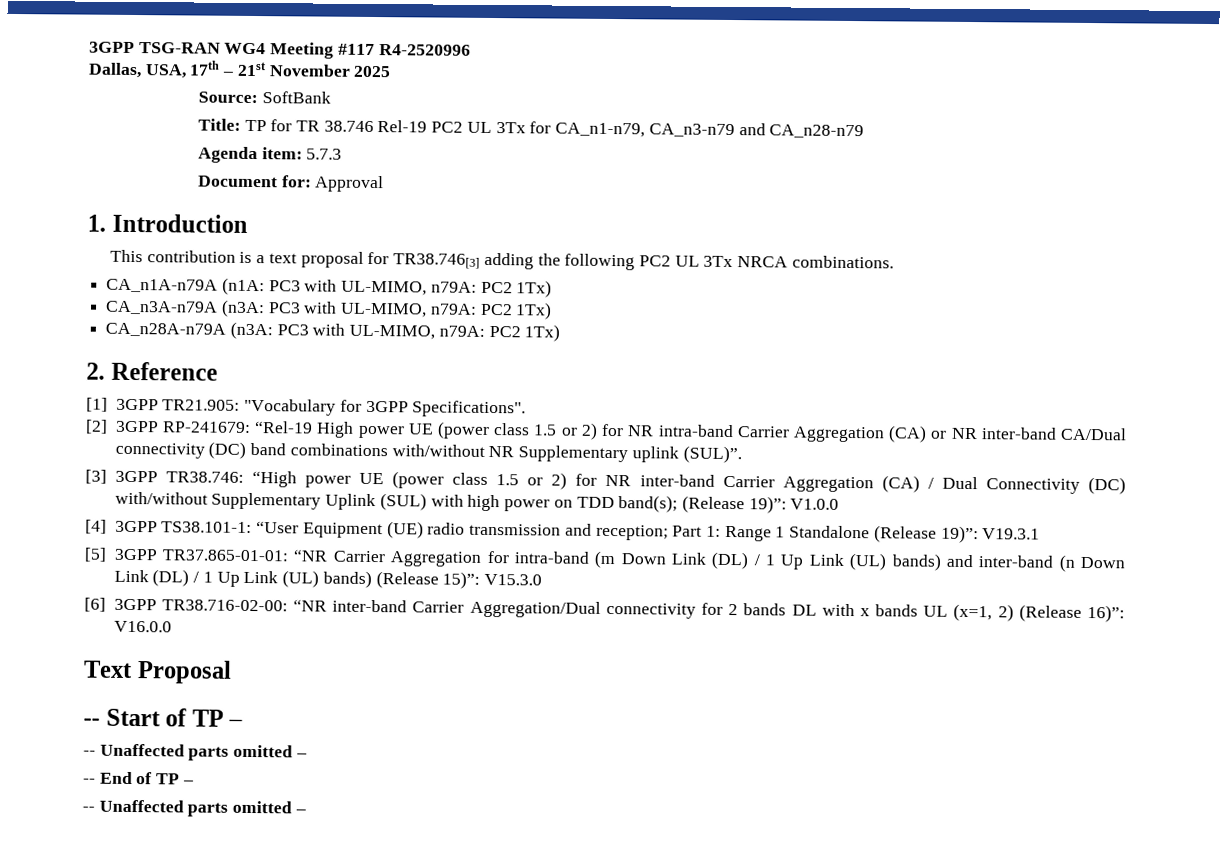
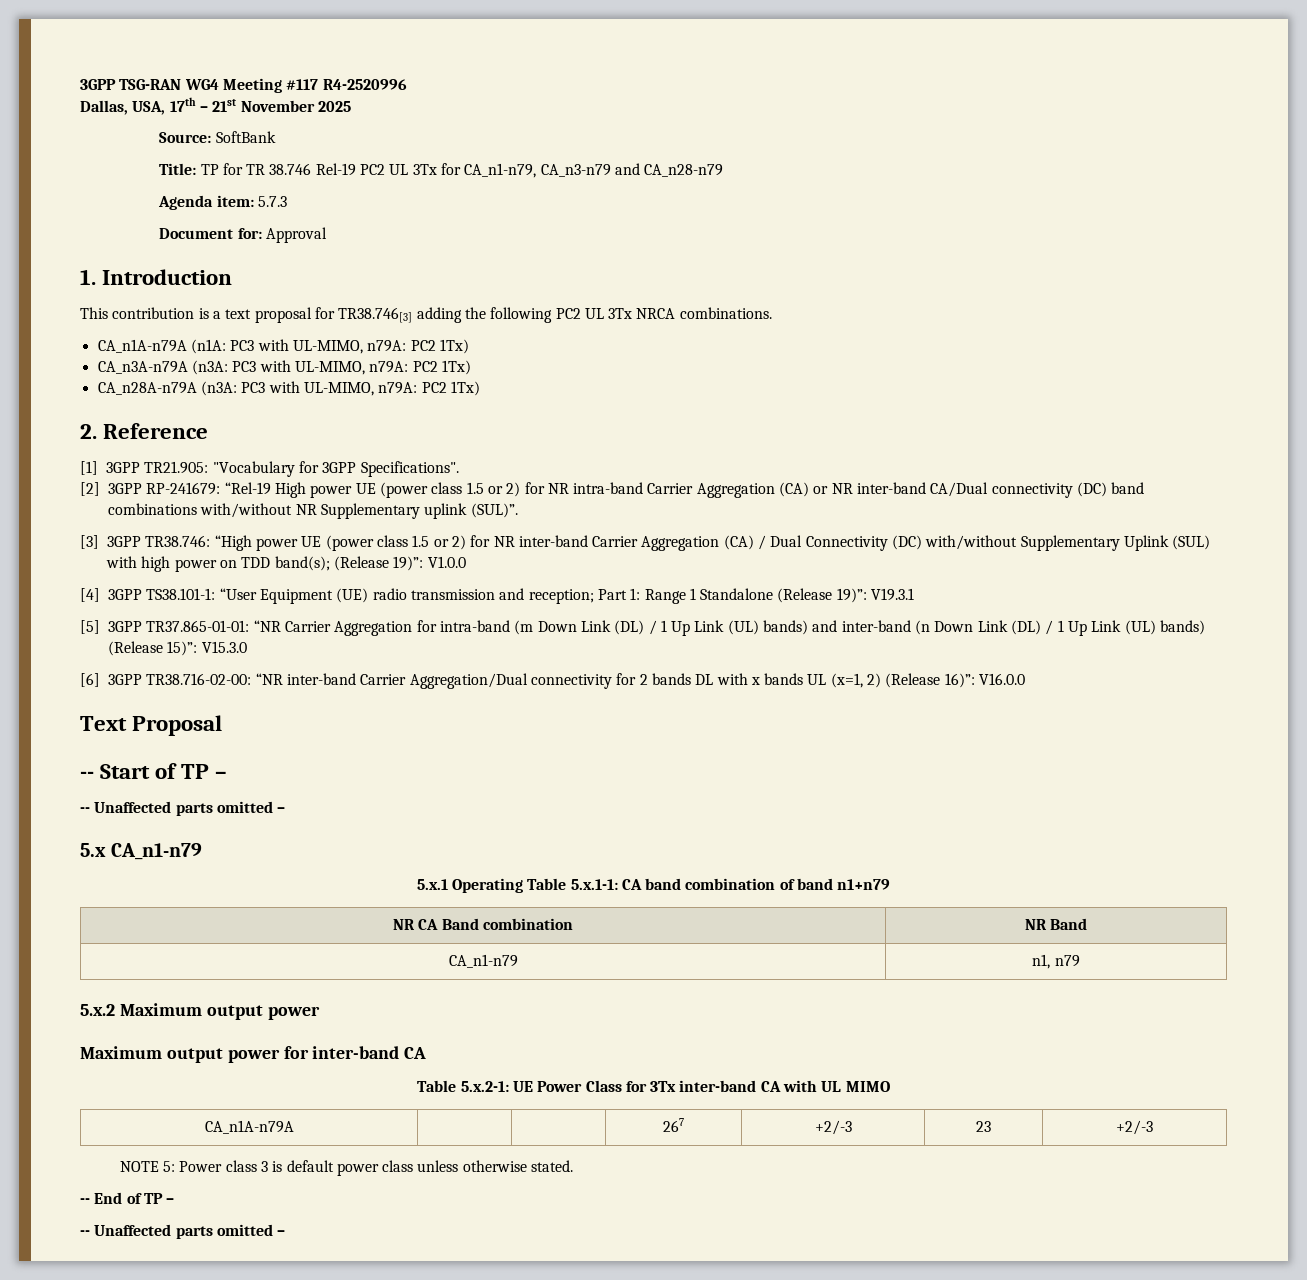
(307, 755) none -> [80,843,203,860] [416,878,891,893] [393,918,573,930] [1024,918,1088,930] [448,954,518,968] [1032,954,1080,969] [80,1003,320,1020] [80,1046,427,1063] [417,1080,890,1092] [204,1120,294,1134] [663,1118,684,1132] [814,1120,852,1135] [976,1121,991,1132] [1116,1120,1153,1135] [119,1160,574,1176] // 5.x CA_n1-n79 // 5.x.1 Operating Table 5.x.1-1: CA band combination of band n1+n79 // NR CA Band combination | NR Band // CA_n1-n79 | n1, n79 // 5.x.2 Maximum output power // Maximum output power for inter-band CA // Table 5.x.2-1: UE Power Class for 3Tx inter-band CA with UL MIMO // CA_n1A-n79A | | | 267 | +2/-3 | 23 | +2/-3 // NOTE 5: Power class 3 is default power class unless otherwise stated.

